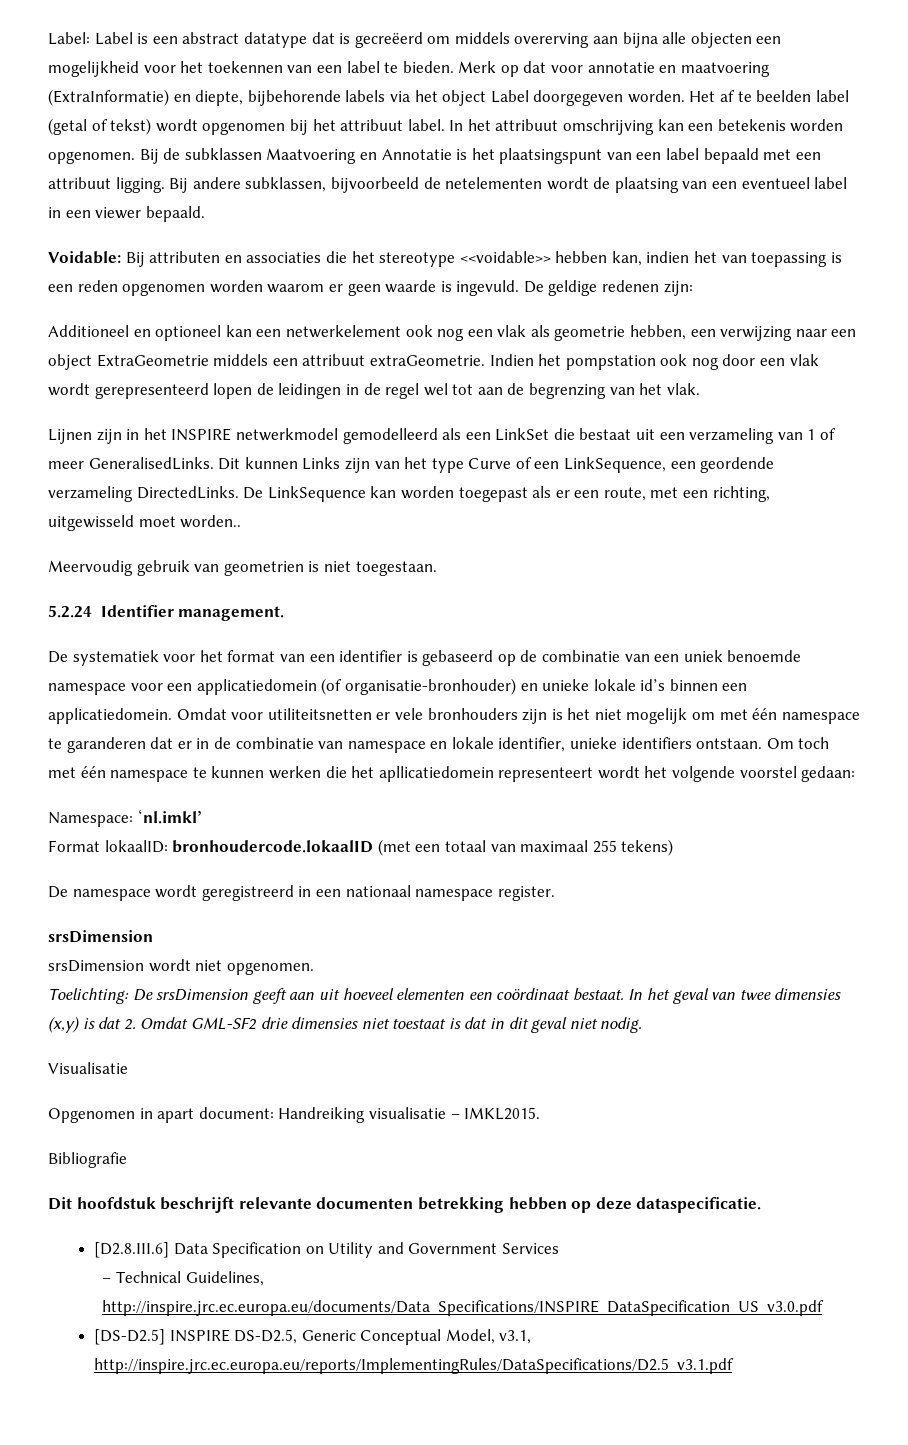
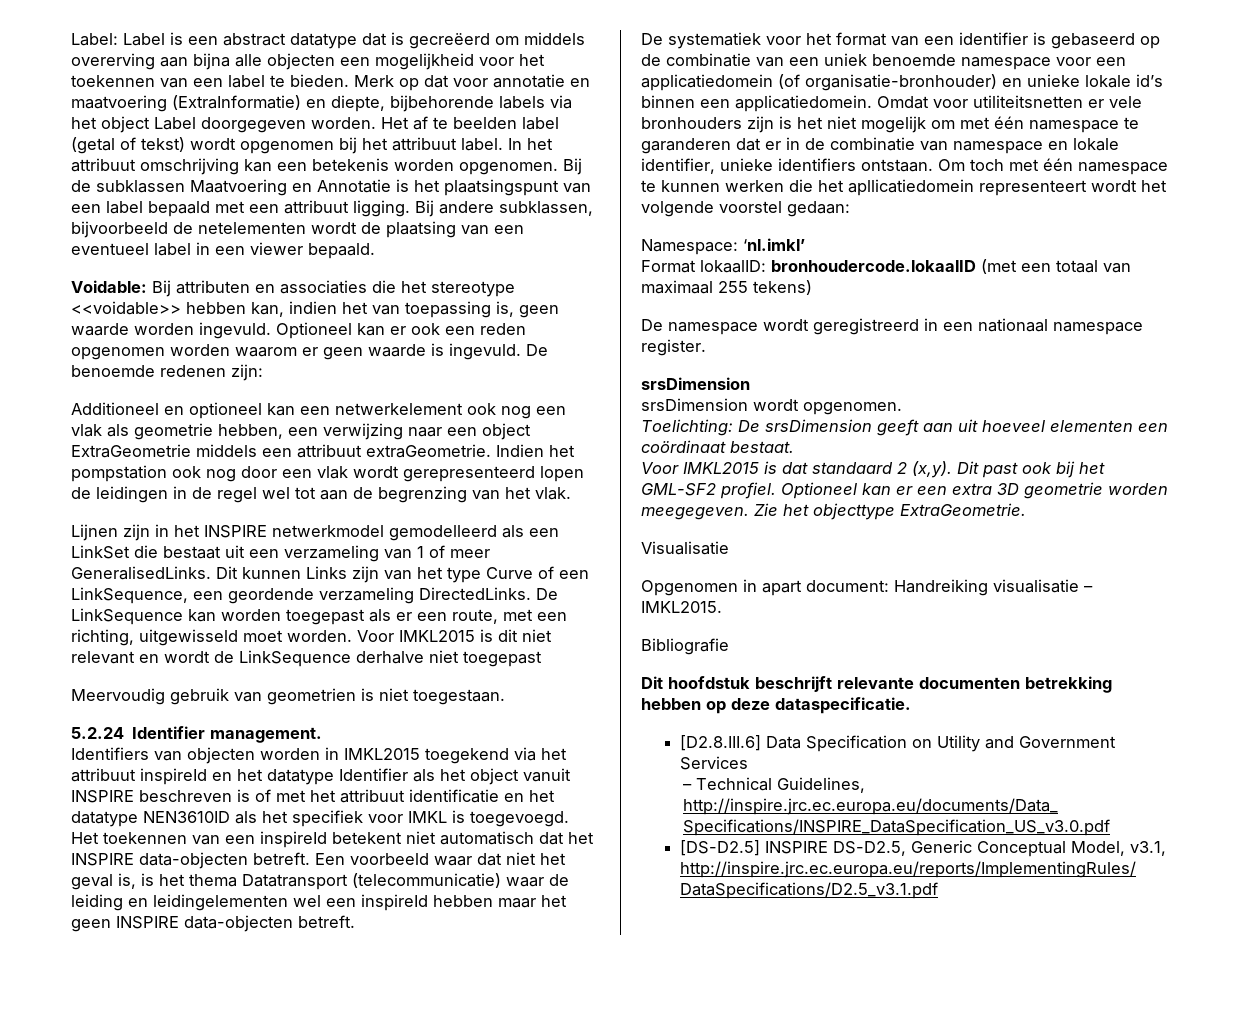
[830,252,842,263] is -> [496,301,559,318] [71,322,440,339] is, geen waarde worden ingevuld. Optioneel kan er ook
[548,280,598,296] geldige -> [71,365,155,377] benoemde
[180,515,242,528] worden.. -> [287,629,552,642] [71,650,542,667] worden. Voor IMKL2015 is dit niet relevant en wordt de LinkSequence derhalve niet toegepast
(285, 613) none -> [71,747,567,764] [71,768,571,785] [71,789,555,803] [71,810,569,827] [71,831,594,848] [71,852,566,869] [71,873,569,890] [71,894,567,911] [71,915,355,932] // Identifiers van objecten worden in IMKL2015 toegekend via het attribuut inspireId en het datatype Identifier als het object vanuit INSPIRE beschreven is of met het attribuut identificatie en het datatype NEN3610ID als het specifiek voor IMKL is toegevoegd. Het toekennen van een inspireId betekent niet automatisch dat het INSPIRE data-objecten betreft. Een voorbeeld waar dat niet het geval is, is het thema Datatransport (telecommunicatie) waar de leiding en leidingelementen wel een inspireId hebben maar het geen INSPIRE data-objecten betreft.
[195,960,223,971] niet -> (799, 405) none
[628,988,842,1004] [48,1016,643,1033] In het geval van twee dimensies (x,y) is dat 2. Omdat GML-SF2 drie dimensies niet toestaat is dat in dit geval niet nodig. -> [641,461,1105,478] [641,482,1168,499] [641,503,1026,520] // Voor IMKL2015 is dat standaard 2 (x,y). Dit past ook bij het GML-SF2 profiel. Optioneel kan er een extra 3D geometrie worden meegegeven. Zie het objecttype ExtraGeometrie.

